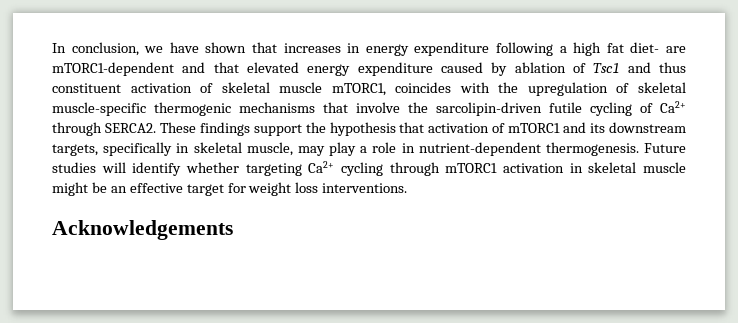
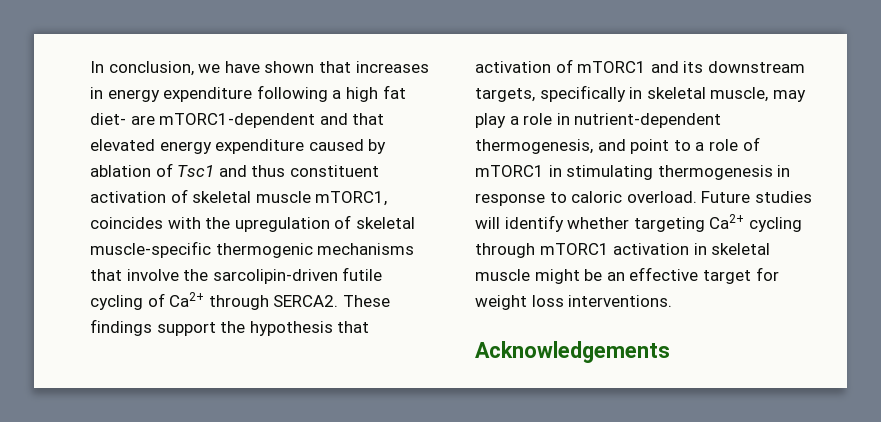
[545,142,639,156] thermogenesis. -> [475,137,760,154] [475,165,791,180] [475,191,697,206] thermogenesis, and point to a role of mTORC1 in stimulating thermogenesis in response to caloric overload.

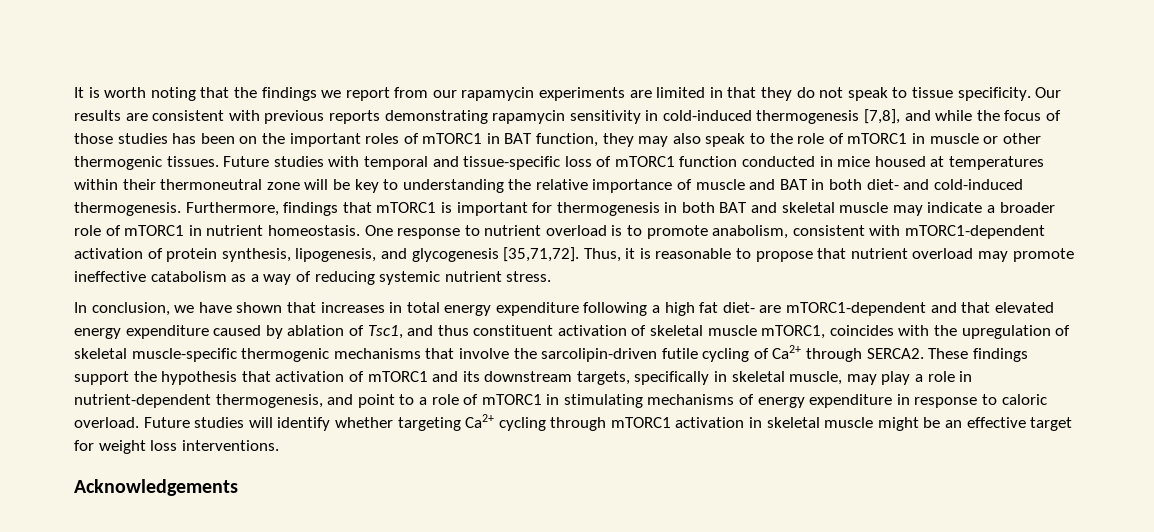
(90, 67) none -> [74,87,1062,101] [74,109,1062,124] [74,133,1041,147] [74,156,1045,170] [74,179,1023,193] [74,202,1055,216] [74,225,1046,239] [74,247,1074,262] [74,271,552,285] It is worth noting that the findings we report from our rapamycin experiments are limited in that they do not speak to tissue specificity. Our results are consistent with previous reports demonstrating rapamycin sensitivity in cold-induced thermogenesis [7,8], and while the focus of those studies has been on the important roles of mTORC1 in BAT function, they may also speak to the role of mTORC1 in muscle or other thermogenic tissues. Future studies with temporal and tissue-specific loss of mTORC1 function conducted in mice housed at temperatures within their thermoneutral zone will be key to understanding the relative importance of muscle and BAT in both diet- and cold-induced thermogenesis. Furthermore, findings that mTORC1 is important for thermogenesis in both BAT and skeletal muscle may indicate a broader role of mTORC1 in nutrient homeostasis. One response to nutrient overload is to promote anabolism, consistent with mTORC1-dependent activation of protein synthesis, lipogenesis, and glycogenesis [35,71,72]. Thus, it is reasonable to propose that nutrient overload may promote ineffective catabolism as a way of reducing systemic nutrient stress. //
(103, 93) none -> [406,302,440,313] total
[177,165,215,177] Tsc1 -> [367,325,403,339] Tsc1,
[657,165,773,180] thermogenesis -> [647,394,893,408] mechanisms of energy expenditure

